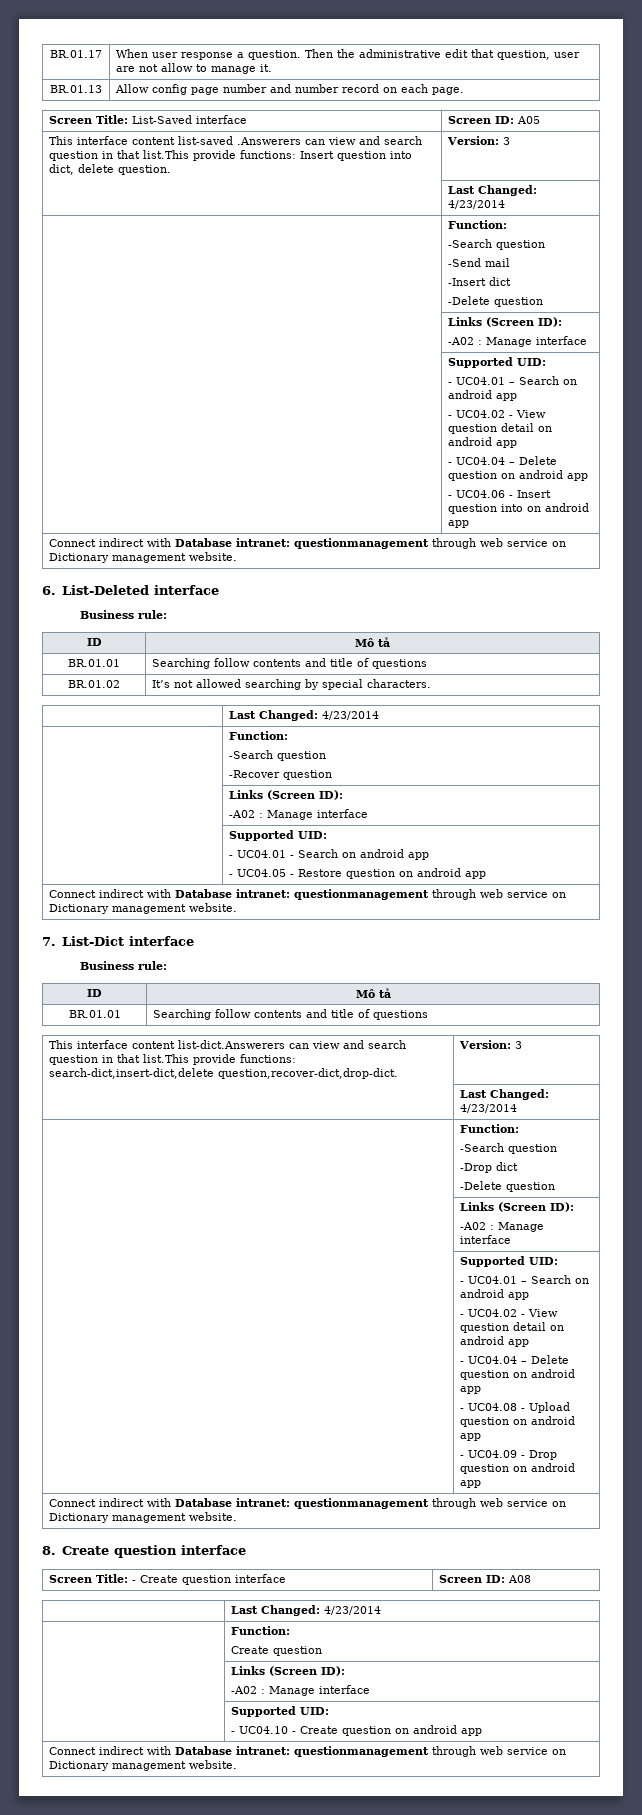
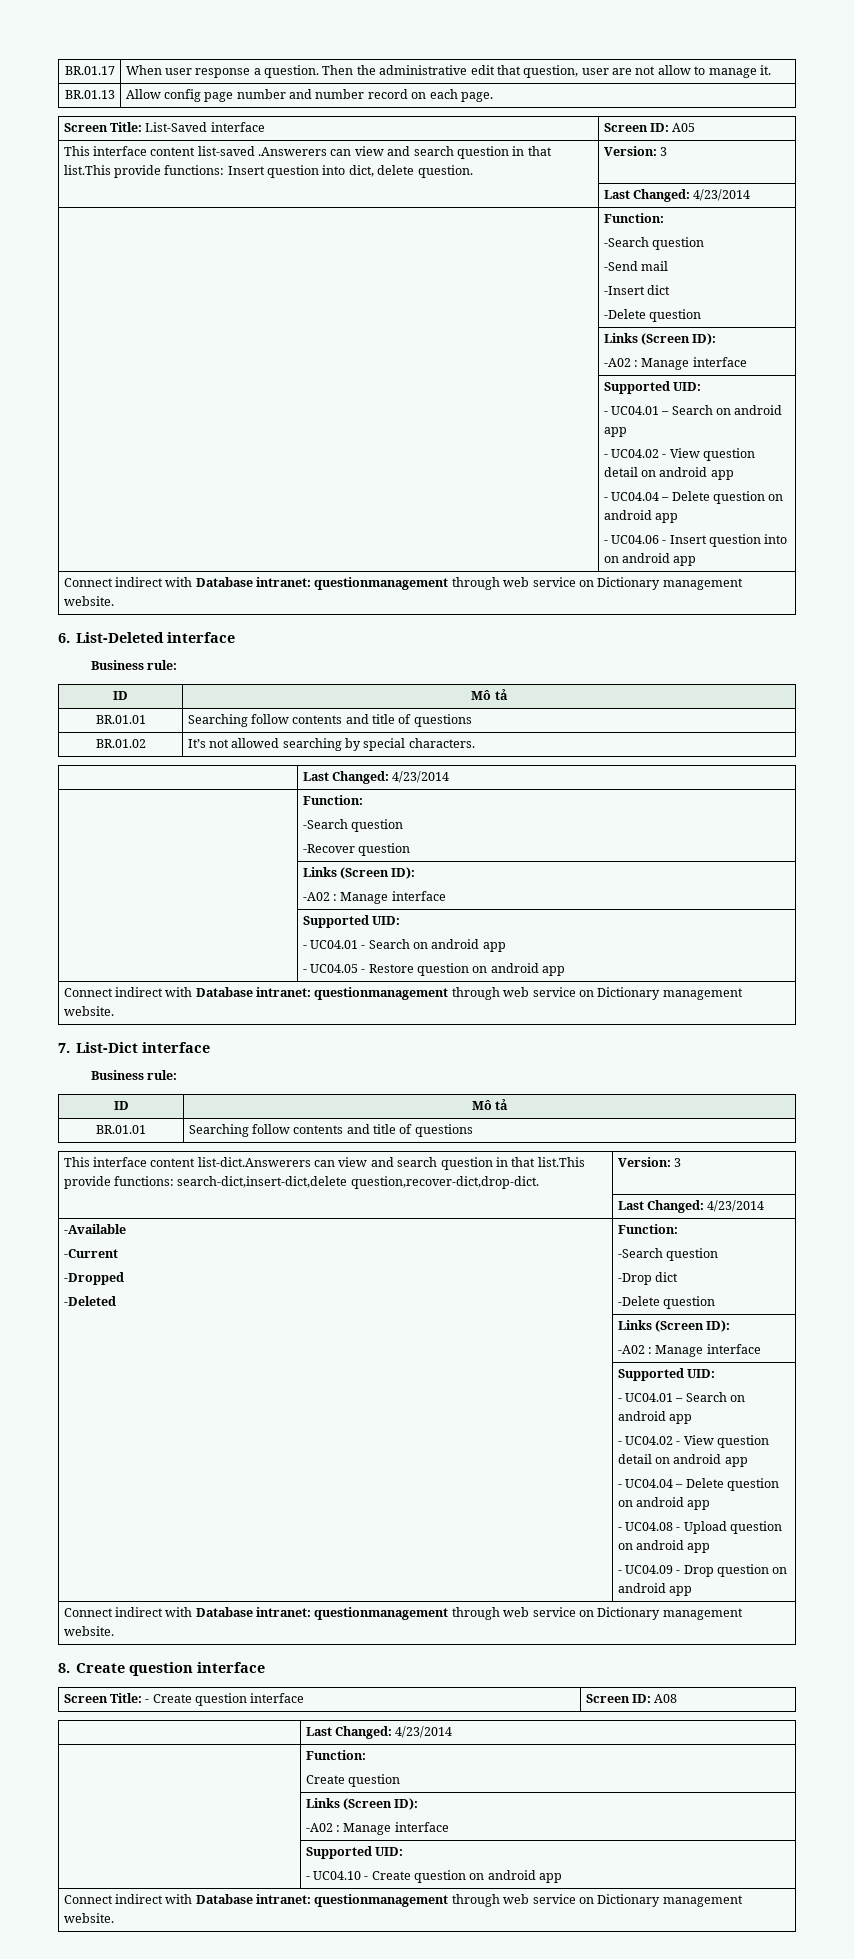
(518, 1108) none -> [63,1224,126,1234] [63,1249,118,1258] [63,1272,124,1285] [63,1296,116,1306] -Available // -Current // -Dropped // -Deleted

